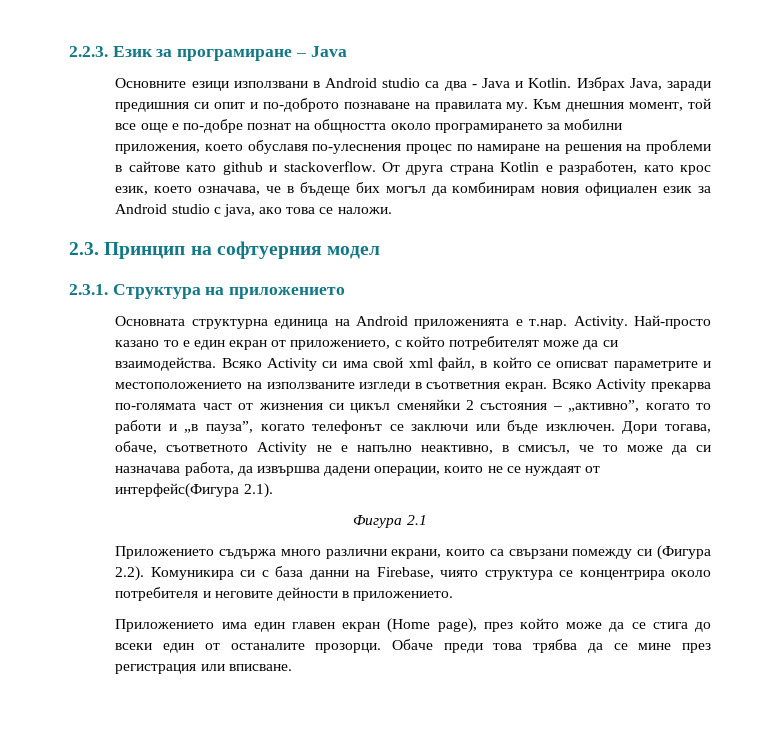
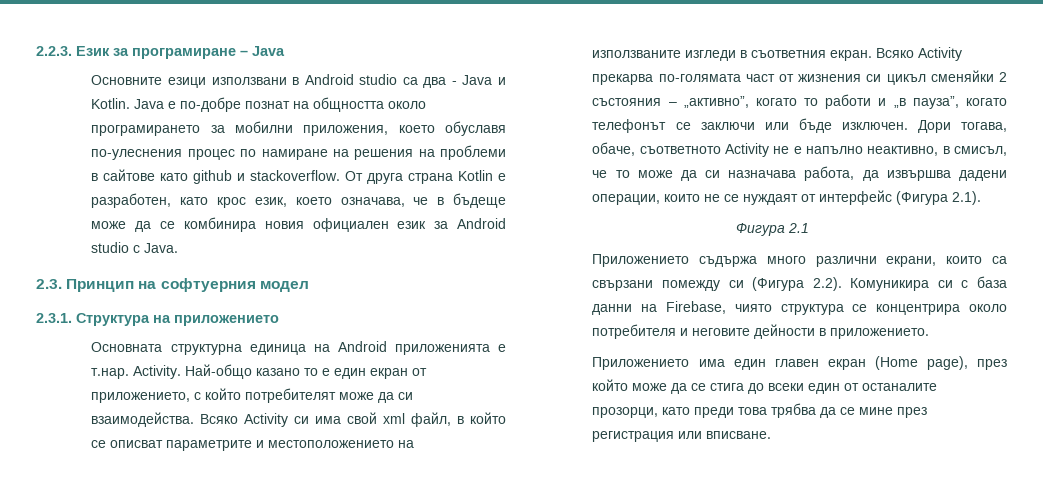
[576,77,711,91] [115,98,712,112] [115,123,168,133] Избрах Java, заради предишния си опит и по-доброто познаване на правилата му. Към днешния момент, той все още -> [134,99,165,109] Java
[355,182,536,196] бих могъл да комбинирам -> [91,217,256,232] може да се комбинира
[223,204,392,217] java, ако това се наложи. -> [144,243,179,253] Java.
[634,315,712,329] Най-просто -> [185,364,253,379] Най-общо
[115,483,240,498] интерфейс(Фигура -> [819,190,949,205] интерфейс (Фигура
[315,639,433,653] прозорци. Обаче -> [592,407,691,418] прозорци, като

